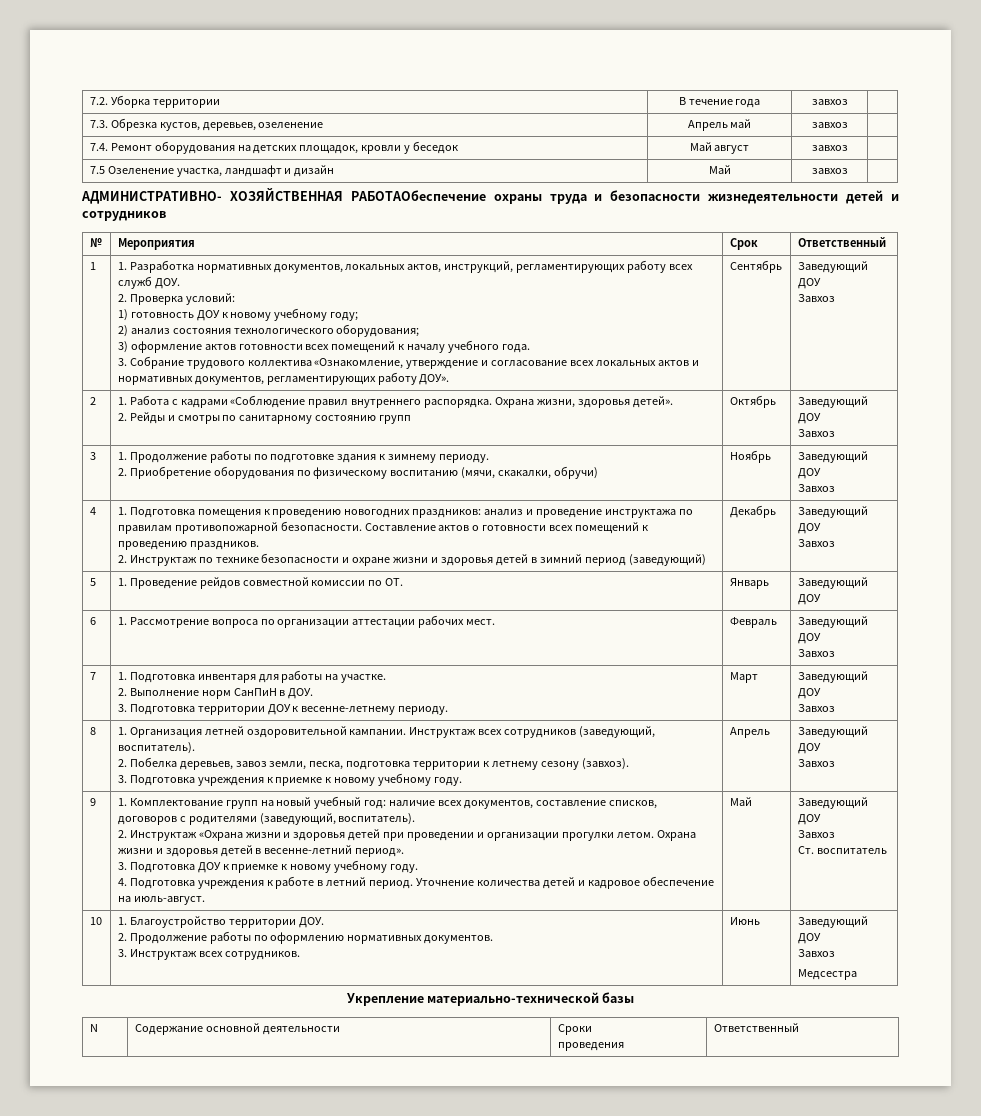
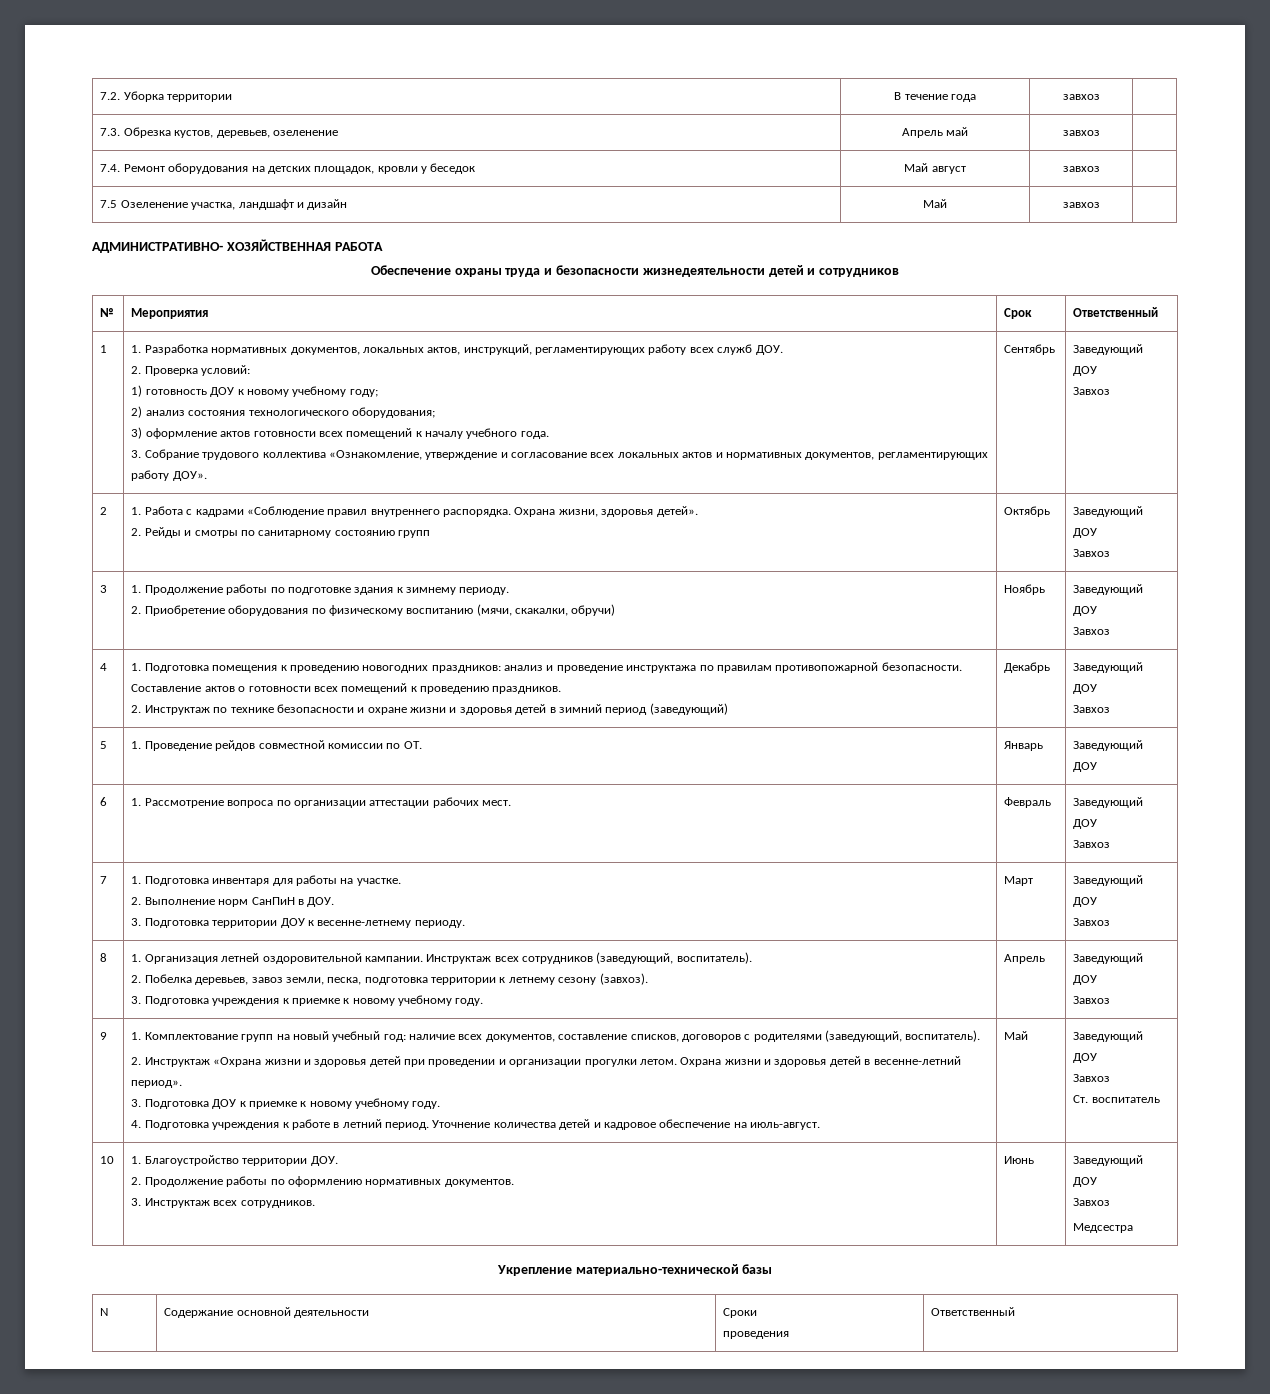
[350,190,486,201] РАБОТАОбеспечение -> [334,242,383,251] [370,265,451,275] РАБОТА // Обеспечение

